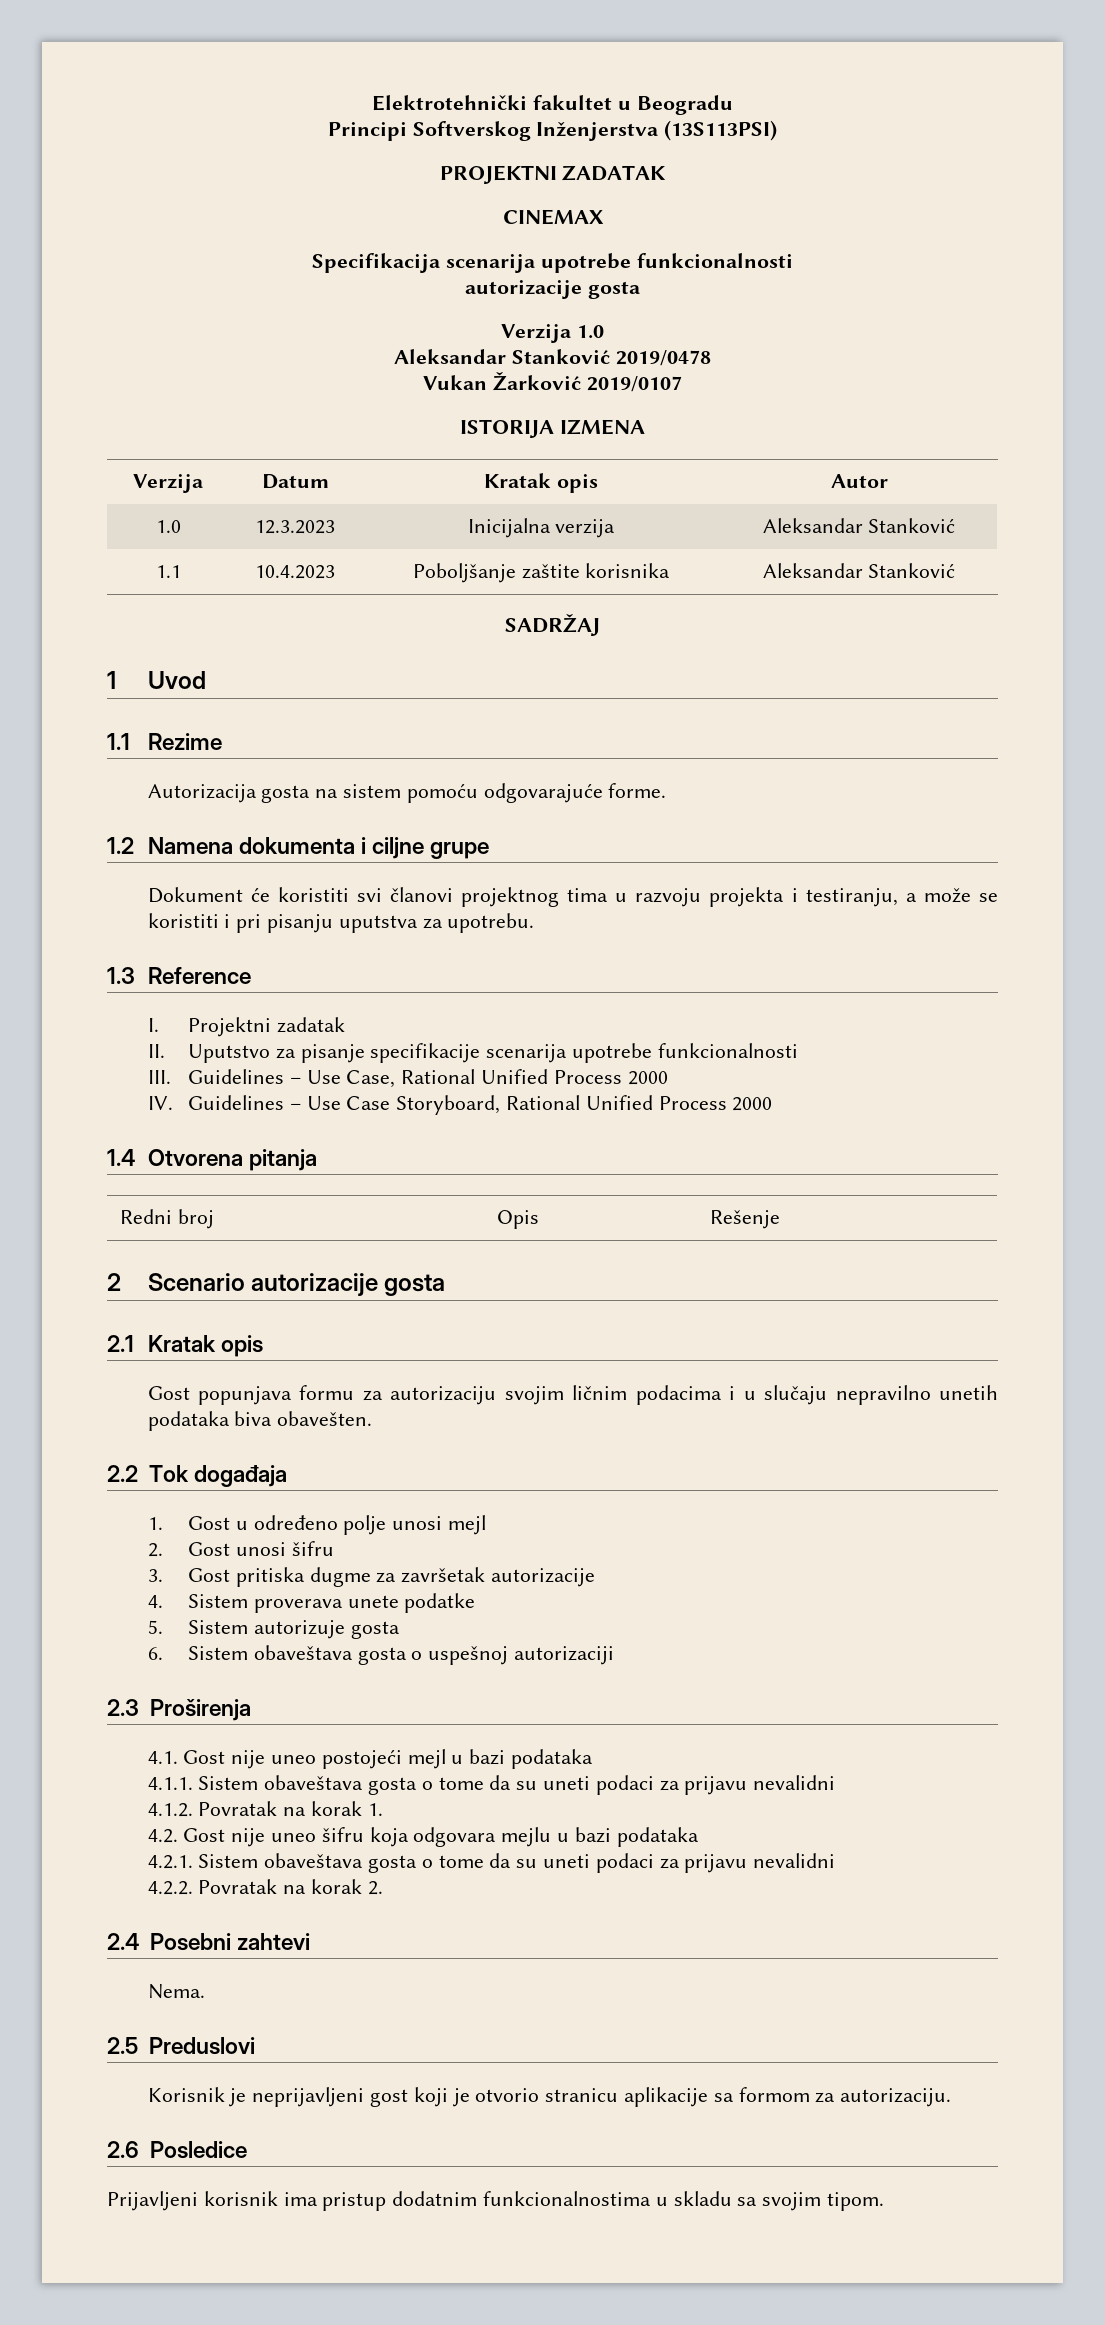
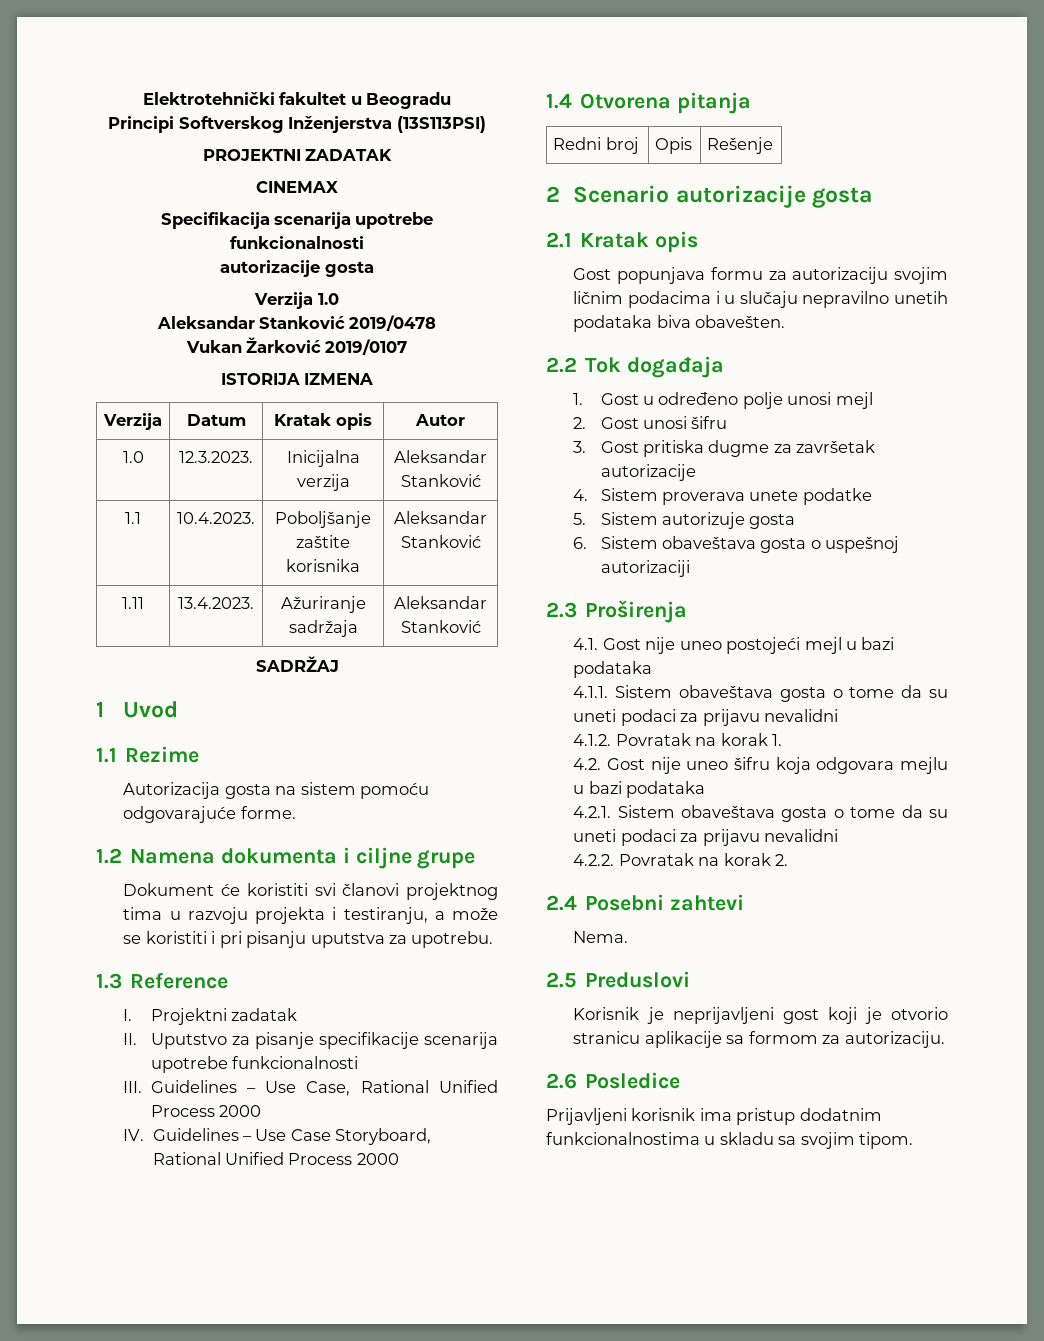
[254,520,335,534] 12.3.2023 -> [179,451,253,463] 12.3.2023.
[254,565,335,579] 10.4.2023 -> [177,512,255,524] 10.4.2023.
(956, 570) none -> [122,597,144,609] [178,597,254,609] [280,596,366,613] [288,620,358,637] [394,596,487,609] [400,620,481,633] // 1.11 | 13.4.2023. | Ažuriranje sadržaja | Aleksandar Stanković

